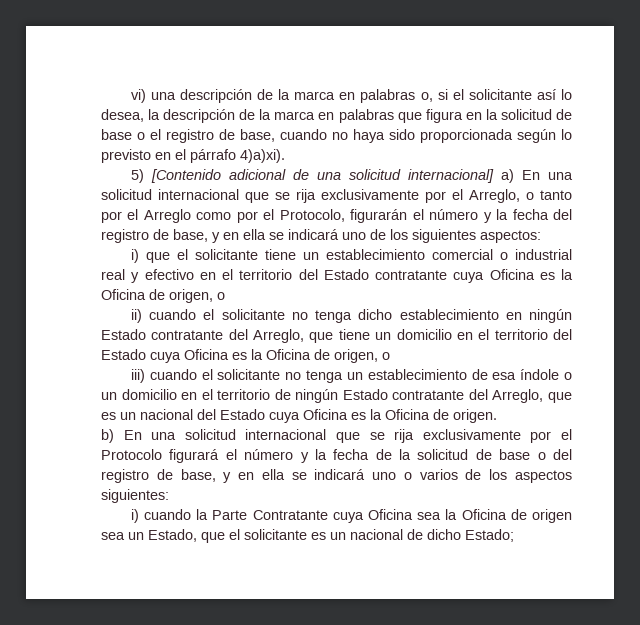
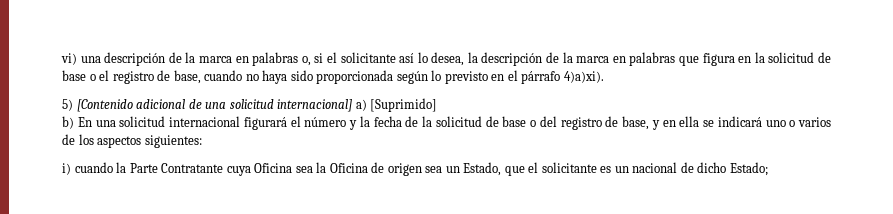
[521,170,573,180] [101,189,572,203] [101,209,572,223] [101,229,541,243] [130,249,572,263] [101,269,573,283] [101,289,225,303] [130,309,572,323] [101,329,573,343] [101,349,390,363] [130,369,572,383] [101,389,572,403] [101,409,497,423] En una solicitud internacional que se rija exclusivamente por el Arreglo, o tanto por el Arreglo como por el Protocolo, figurarán el número y la fecha del registro de base, y en ella se indicará uno de los siguientes aspectos: // i) que el solicitante tiene un establecimiento comercial o industrial real y efectivo en el territorio del Estado contratante cuya Oficina es la Oficina de origen, o // ii) cuando el solicitante no tenga dicho establecimiento en ningún Estado contratante del Arreglo, que tiene un domicilio en el territorio del Estado cuya Oficina es la Oficina de origen, o // iii) cuando el solicitante no tenga un establecimiento de esa índole o un domicilio en el territorio de ningún Estado contratante del Arreglo, que es un nacional del Estado cuya Oficina es la Oficina de origen. -> [370,98,438,112] [Suprimido]
[336,429,573,443] [101,449,162,460] que se rija exclusivamente por el Protocolo -> (240, 121) none

